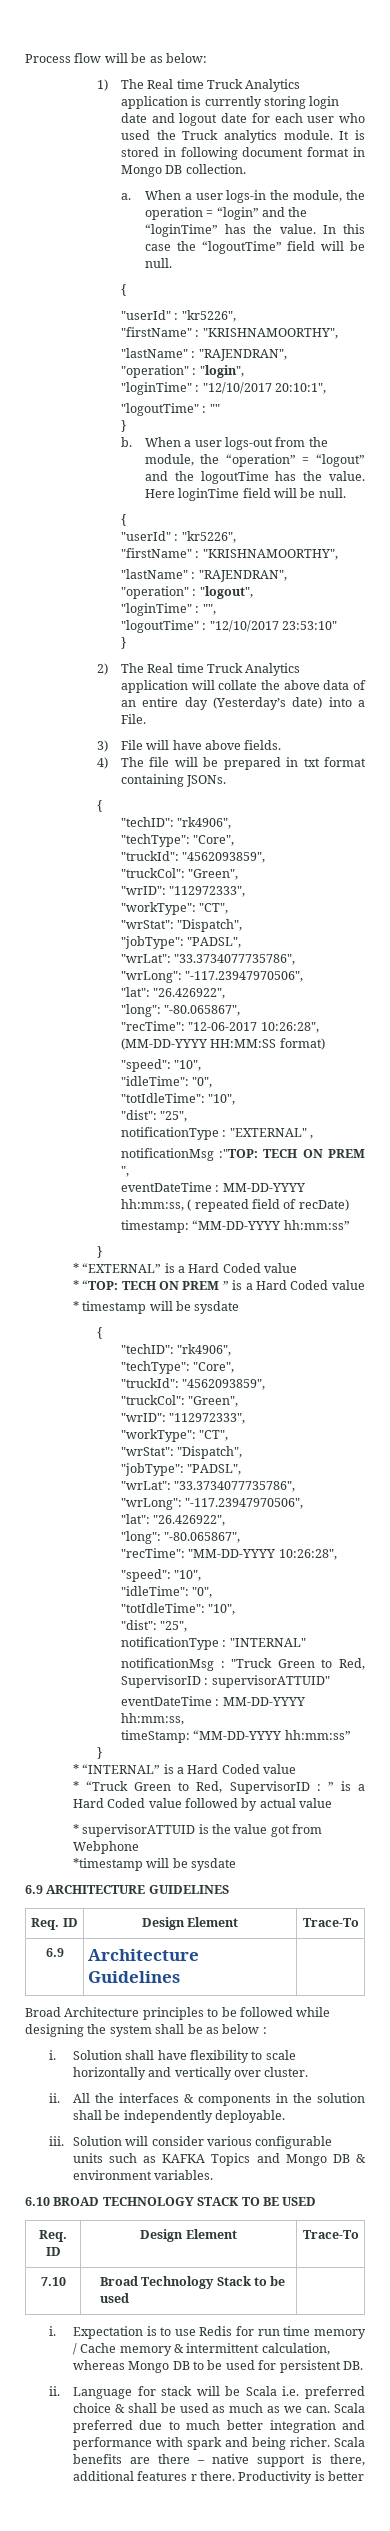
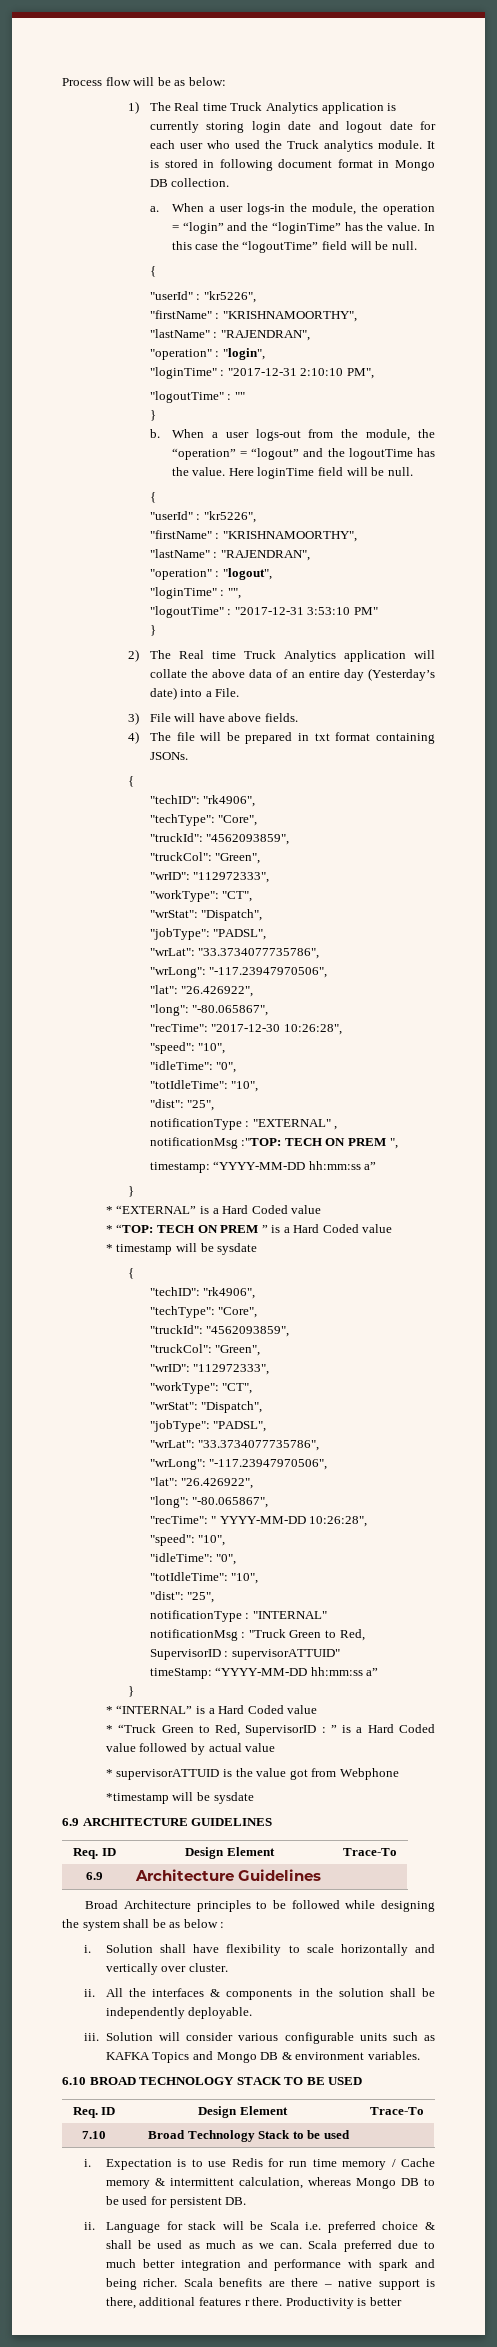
[202,382,327,394] "12/10/2017 20:10:1", -> [227,368,374,379] "2017-12-31 2:10:10 PM",
[209,620,338,632] "12/10/2017 23:53:10" -> [234,607,378,615] "2017-12-31 3:53:10 PM"
[188,1022,319,1033] [120,1038,325,1050] "12-06-2017 10:26:28", (MM-DD-YYYY HH:MM:SS format) -> [211,1024,342,1035] "2017-12-30 10:26:28",
[120,1182,305,1192] [120,1199,349,1212] [120,1220,350,1233] eventDateTime : MM-DD-YYYY hh:mm:ss, ( repeated field of recDate) // timestamp: “MM-DD-YYYY hh:mm:ss” -> [149,1161,377,1173] timestamp: “YYYY-MM-DD hh:mm:ss a”
[188,1549,276,1558] "MM-DD-YYYY -> [211,1516,306,1524] " YYYY-MM-DD
[120,1696,305,1706] [120,1713,184,1725] [120,1730,351,1743] eventDateTime : MM-DD-YYYY hh:mm:ss, // timeStamp: “MM-DD-YYYY hh:mm:ss” -> [149,1667,379,1679] timeStamp: “YYYY-MM-DD hh:mm:ss a”

